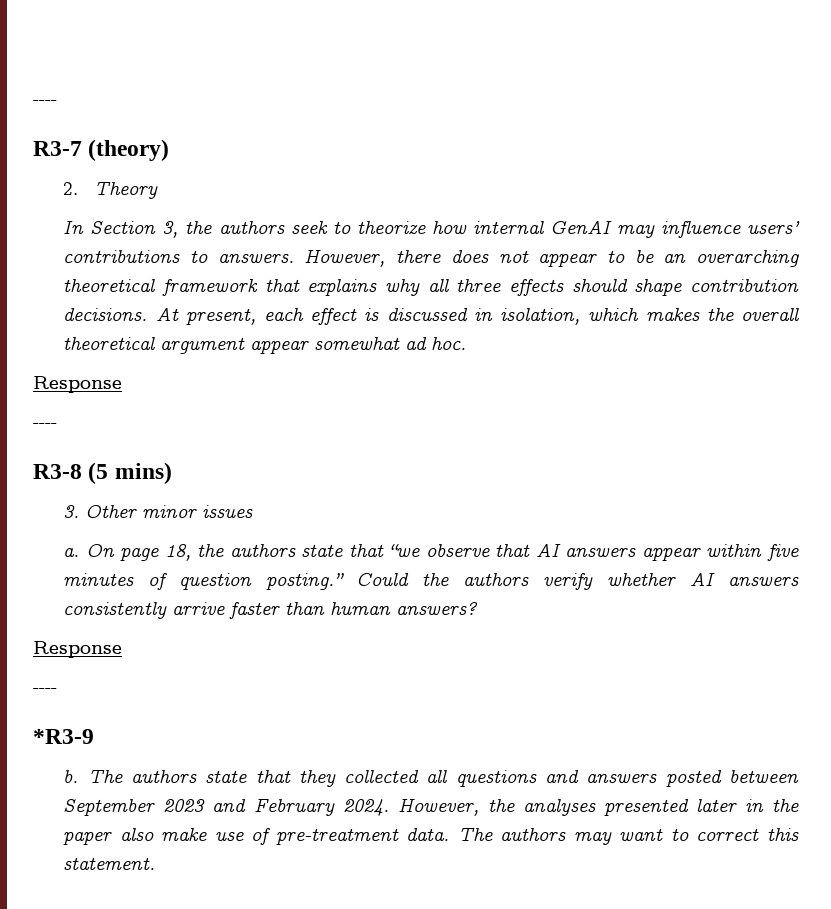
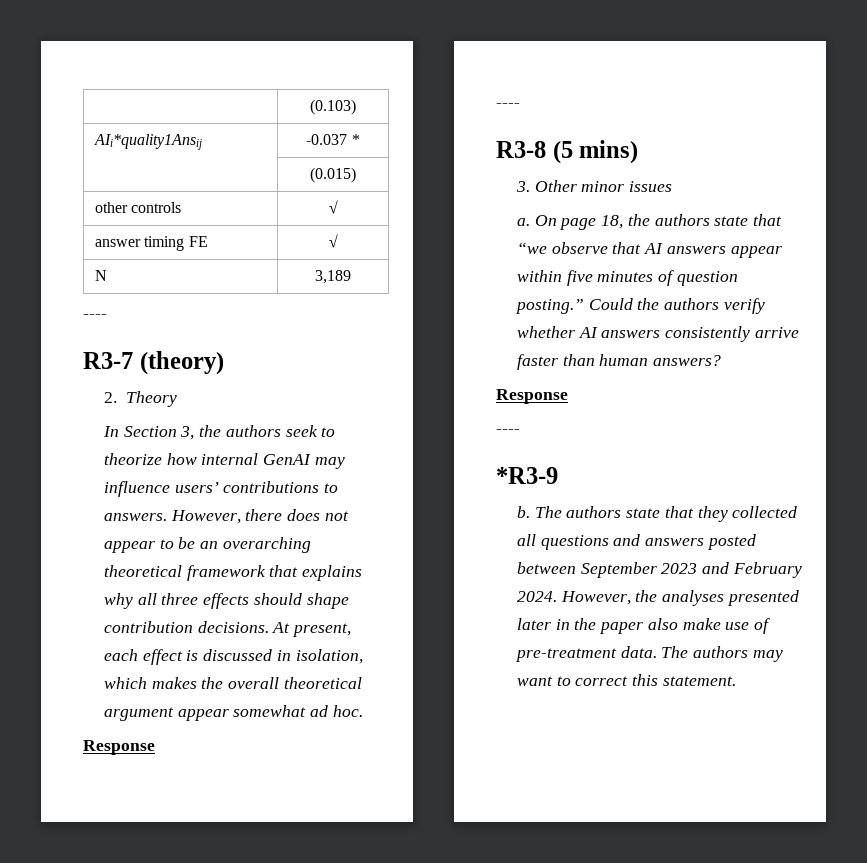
(33, 102) none -> [310,99,356,115] [94,134,203,150] [306,134,360,145] [310,167,356,183] [95,202,182,213] [328,200,338,214] [95,236,208,251] [328,234,338,248] [95,270,108,281] [315,270,351,284] | (0.103) // AIi*quality1Ansij | -0.037 * // | (0.015) // other controls | √ // answer timing FE | √ // N | 3,189 //

